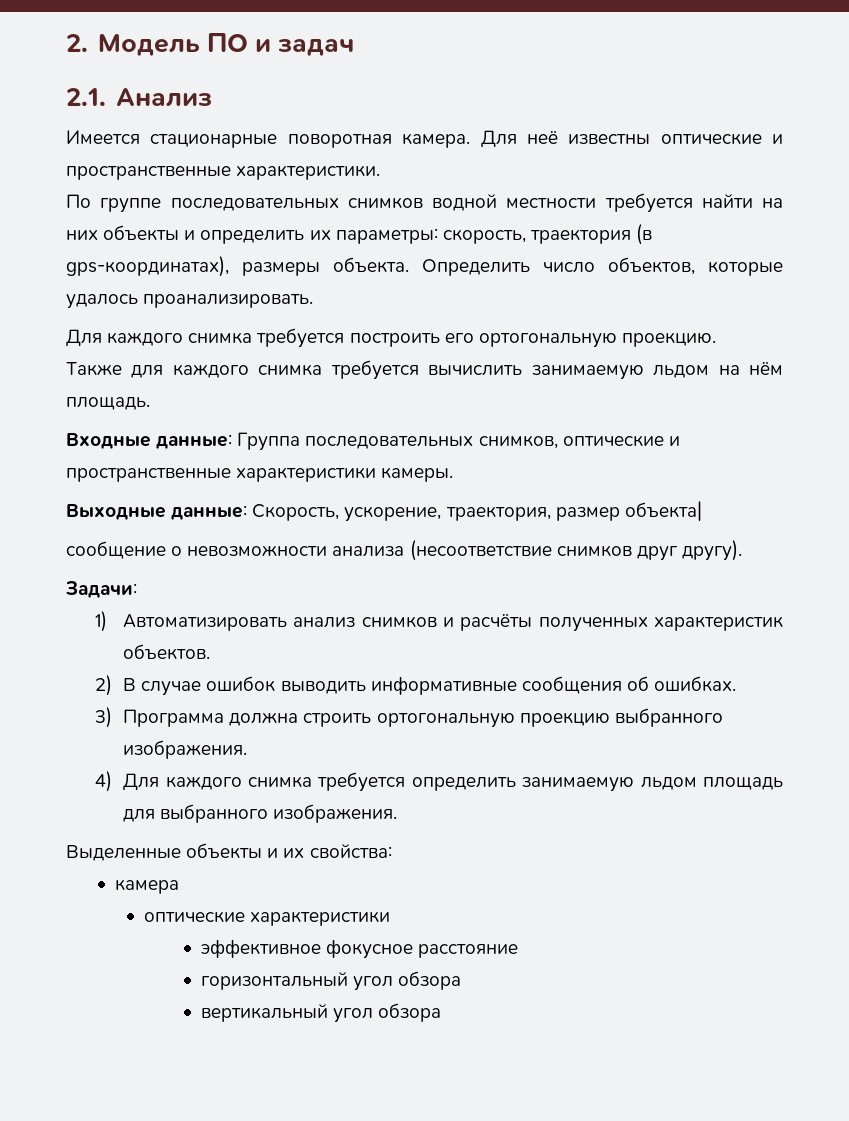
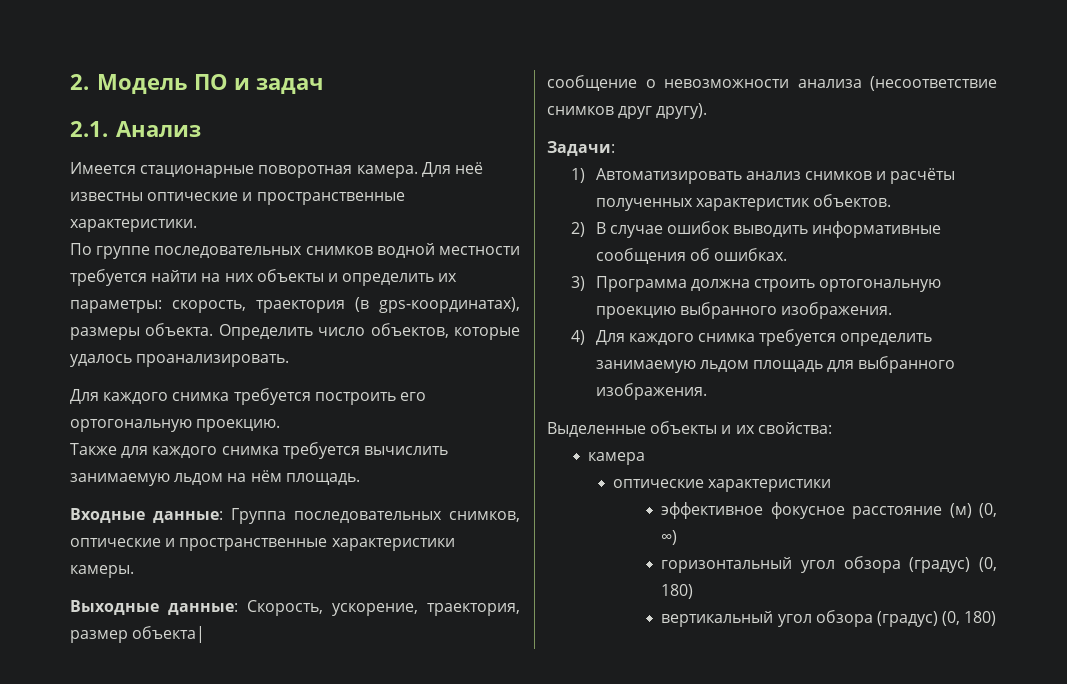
(519, 951) none -> [949,503,997,518] [661,530,678,545] (м) (0, ∞)
(462, 980) none -> [909,557,997,573] [661,584,694,599] (градус) (0, 180)
(442, 1012) none -> [877,611,997,627] (градус) (0, 180)

